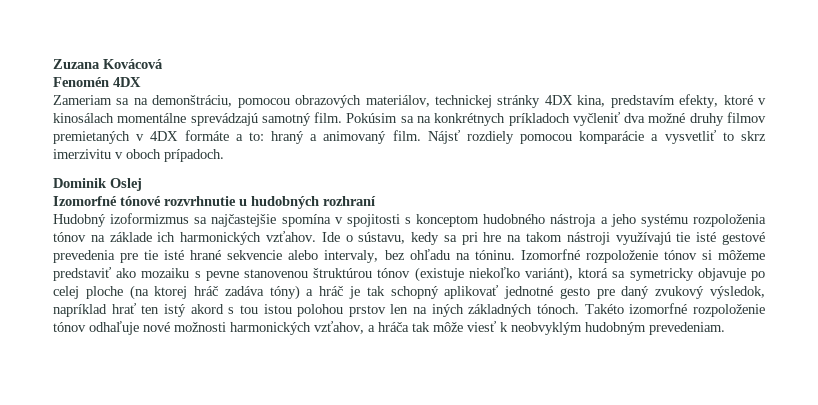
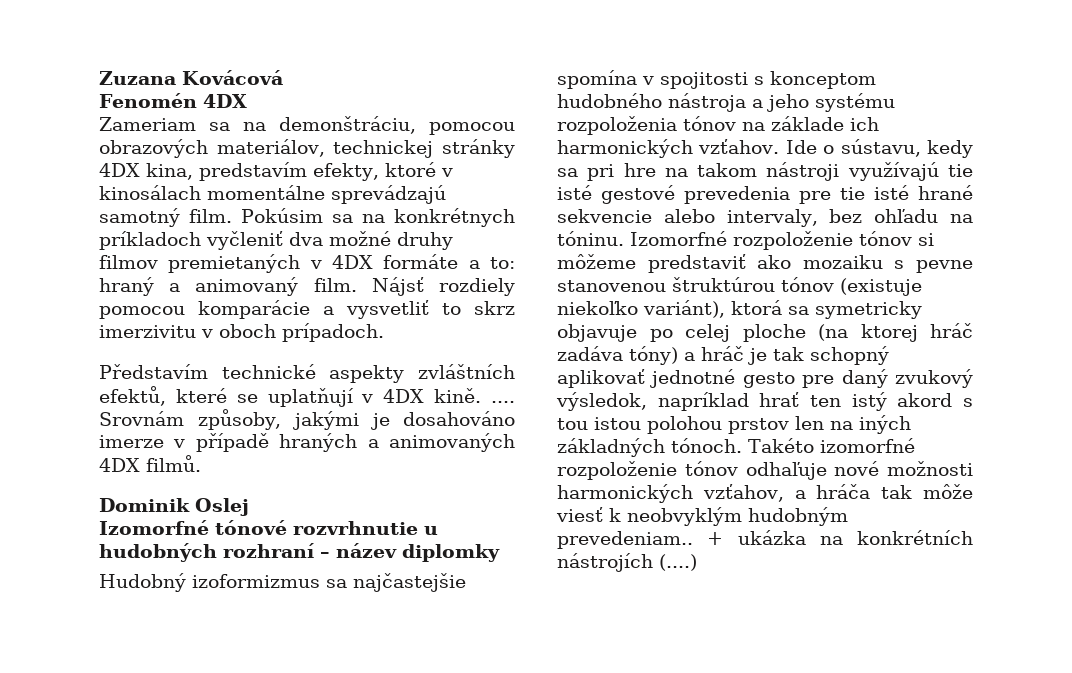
(224, 155) none -> [99,364,515,383] [99,386,515,407] [99,409,515,430] [99,433,515,452] [99,455,201,472] // Představím technické aspekty zvláštních efektů, které se uplatňují v 4DX kině. .... Srovnám způsoby, jakými je dosahováno imerze v případě hraných a animovaných 4DX filmů.
(376, 201) none -> [320,543,500,562] – název diplomky
[649,322,725,335] prevedeniam. -> [557,530,973,549] [557,553,697,572] prevedeniam.. + ukázka na konkrétních nástrojích (....)

